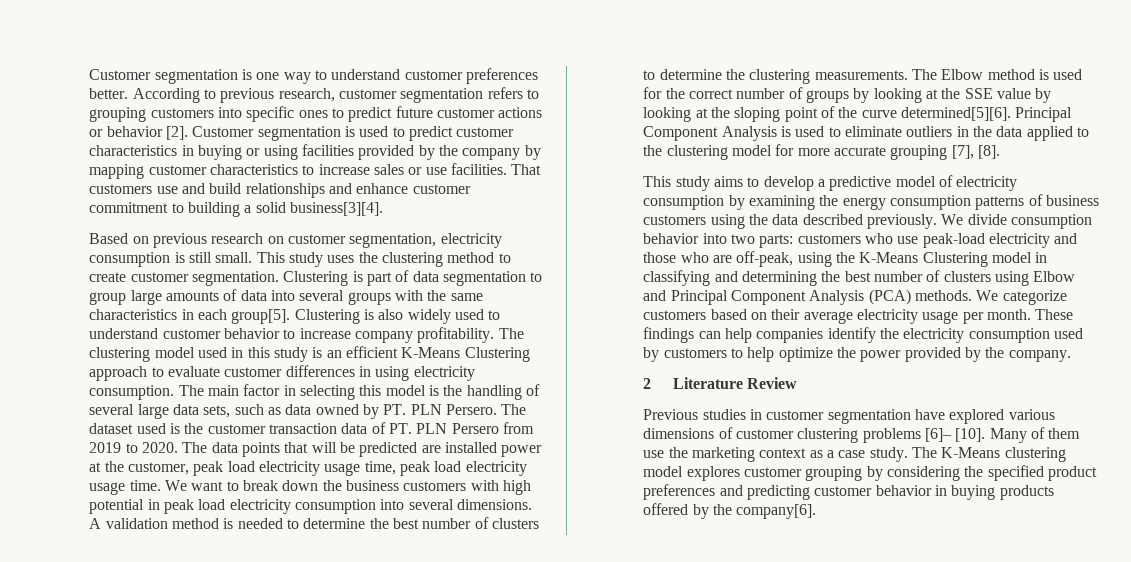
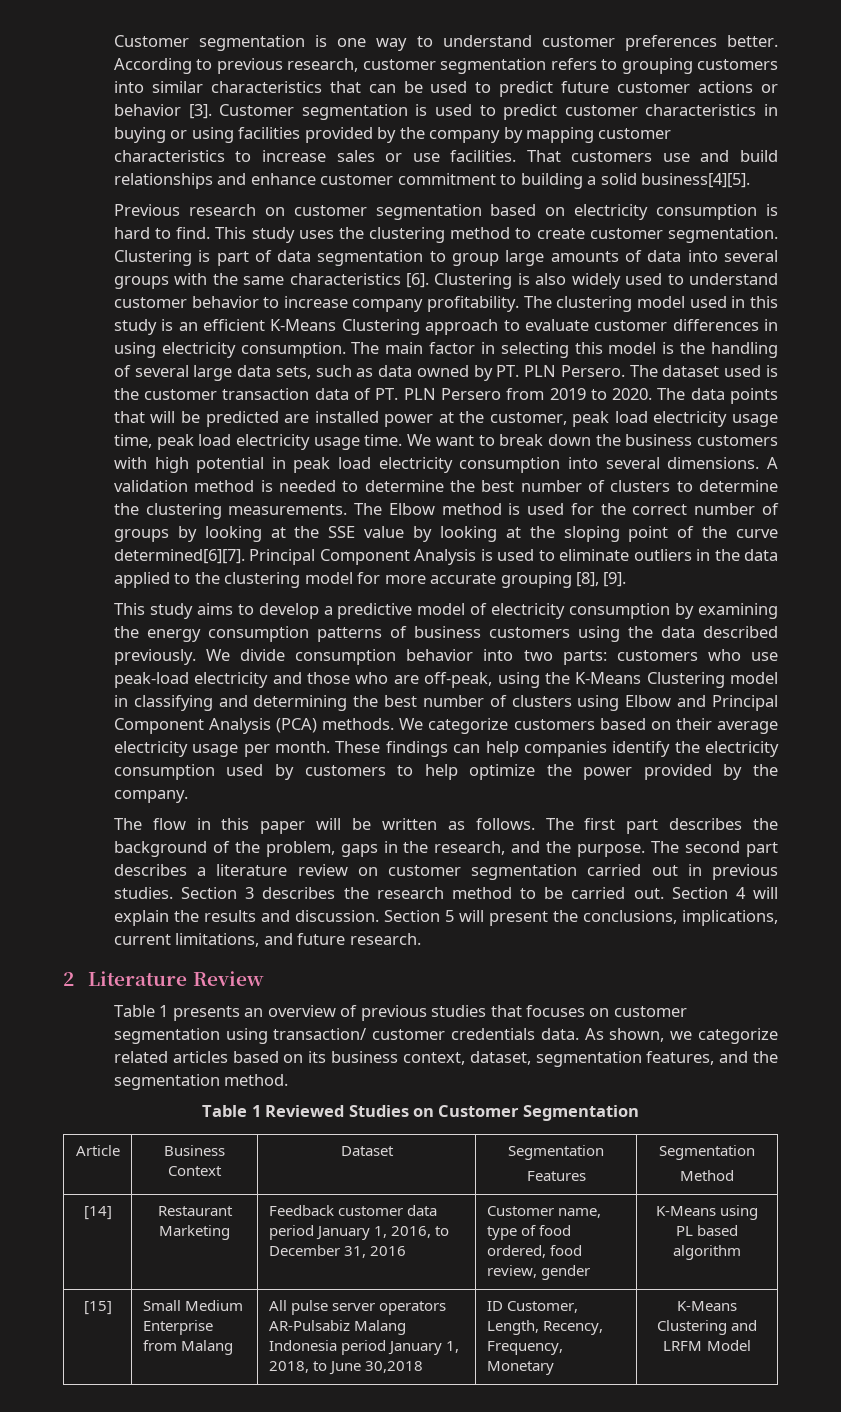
[246,106,328,122] specific ones -> [151,81,468,93] similar characteristics that can be used
[166,126,189,140] [2]. -> [188,104,212,119] [3].
[290,202,384,216] [89,233,502,248] [89,252,253,267] business[3][4]. // Based on previous research on customer segmentation, electricity consumption is still small. -> [640,173,750,188] [113,204,778,220] [113,227,211,239] business[4][5]. // Previous research on customer segmentation based on electricity consumption is hard to find.
[181,309,291,324] in each group[5]. -> [406,273,430,288] [6].
[900,107,1011,121] determined[5][6]. -> [113,549,245,564] determined[6][7].
[951,145,1000,159] [7], [8]. -> [575,572,627,587] [8], [9].
[643,377,797,389] [643,409,1055,424] [643,427,1081,443] [643,447,1066,462] [643,465,1097,481] [643,484,1054,500] [643,503,817,519] 2 Literature Review // Previous studies in customer segmentation have explored various dimensions of customer clustering problems [6]– [10]. Many of them use the marketing context as a case study. The K-Means clustering model explores customer grouping by considering the specified product preferences and predicting customer behavior in buying products offered by the company[6]. -> [113,818,778,834] [113,841,778,857] [113,864,778,880] [113,887,779,899] [113,910,778,926] [113,933,421,947] [63,971,264,986] [113,1005,687,1021] [113,1028,778,1044] [113,1051,778,1067] [113,1074,289,1090] [202,1105,639,1121] [75,1145,120,1156] [164,1145,225,1156] [168,1166,222,1176] [340,1146,394,1156] [507,1145,604,1160] [526,1171,586,1181] [659,1145,755,1160] [680,1170,734,1181] [83,1206,112,1220] [157,1206,233,1216] [159,1225,230,1240] [268,1205,437,1216] [268,1225,449,1240] [268,1245,406,1258] [486,1206,601,1218] [486,1225,571,1240] [486,1245,582,1258] [486,1265,590,1280] [655,1205,759,1220] [675,1225,739,1236] [673,1245,741,1260] [83,1301,112,1315] [142,1300,243,1311] [142,1320,213,1335] [142,1340,233,1355] [268,1300,446,1315] [268,1320,406,1335] [268,1340,459,1355] [268,1361,423,1375] [486,1301,578,1313] [486,1320,603,1335] [486,1341,563,1355] [486,1361,554,1375] [677,1301,737,1311] [656,1320,758,1335] [663,1340,751,1351] The flow in this paper will be written as follows. The first part describes the background of the problem, gaps in the research, and the purpose. The second part describes a literature review on customer segmentation carried out in previous studies. Section 3 describes the research method to be carried out. Section 4 will explain the results and discussion. Section 5 will present the conclusions, implications, current limitations, and future research. // 2 Literature Review // Table 1 presents an overview of previous studies that focuses on customer segmentation using transaction/ customer credentials data. As shown, we categorize related articles based on its business context, dataset, segmentation features, and the segmentation method. // Table 1 Reviewed Studies on Customer Segmentation // Article | Business Context | Dataset | Segmentation // Features | Segmentation // Method // [14] | Restaurant Marketing | Feedback customer data period January 1, 2016, to December 31, 2016 | Customer name, type of food ordered, food review, gender | K-Means using PL based algorithm // [15] | Small Medium Enterprise from Malang | All pulse server operators AR-Pulsabiz Malang Indonesia period January 1, 2018, to June 30,2018 | ID Customer, Length, Recency, Frequency, Monetary | K-Means Clustering and LRFM Model

